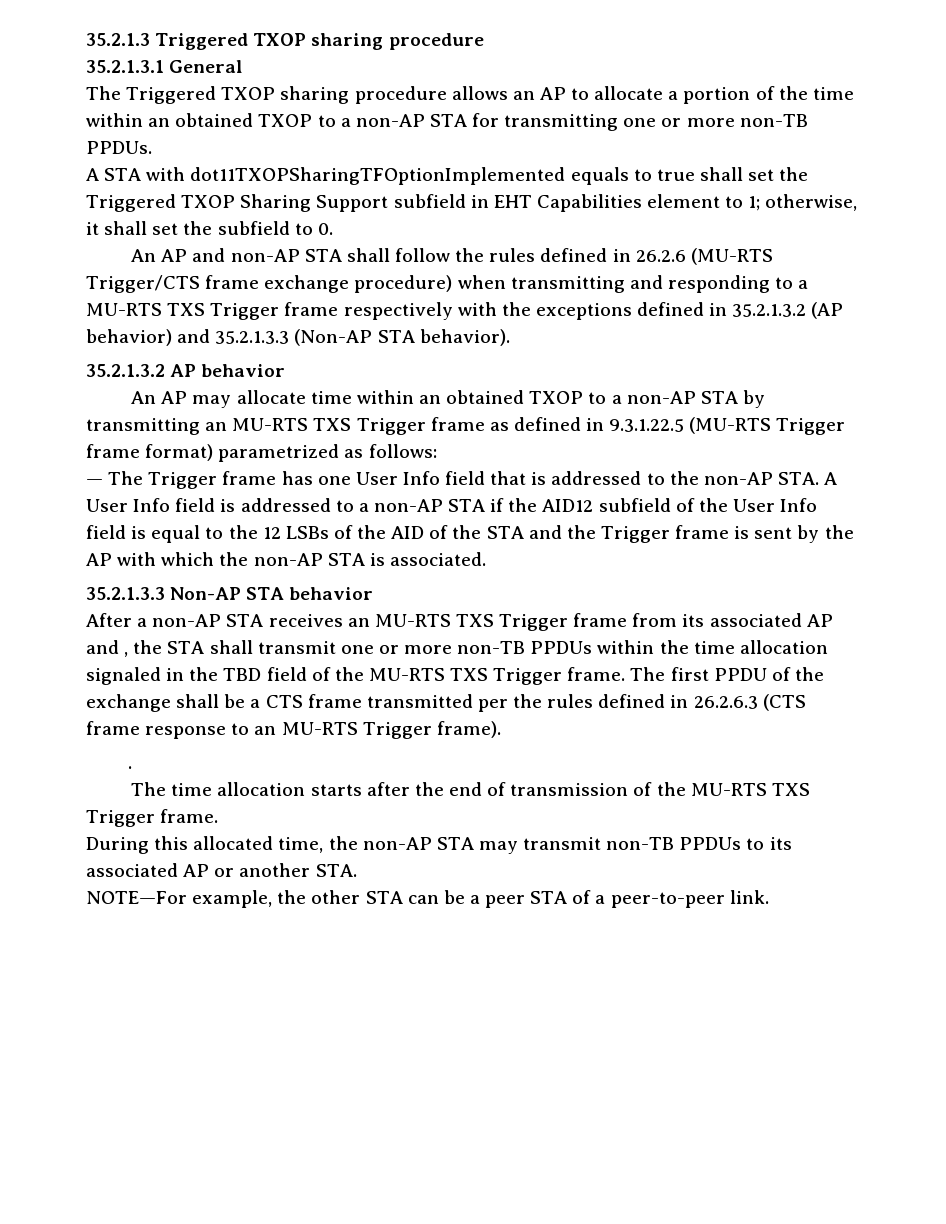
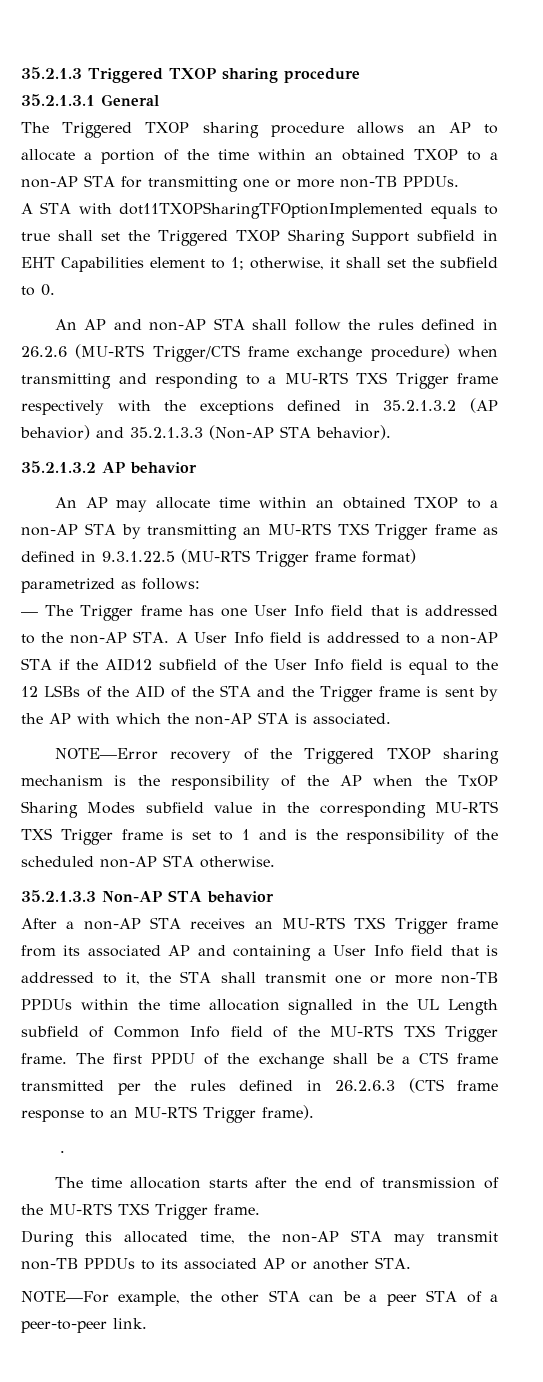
(486, 559) none -> [54,748,499,764] [21,775,498,790] [21,801,498,818] [21,828,498,845] [21,855,275,868] // NOTE—Error recovery of the Triggered TXOP sharing mechanism is the responsibility of the AP when the TxOP Sharing Modes subfield value in the corresponding MU-RTS TXS Trigger frame is set to 1 and is the responsibility of the scheduled non-AP STA otherwise.
[124,652,129,657] , -> [233,945,498,961] [21,972,141,985] containing a User Info field that is addressed to it,
[86,667,262,685] signaled in the TBD -> [288,999,499,1015] [21,1026,221,1038] signalled in the UL Length subfield of Common Info

